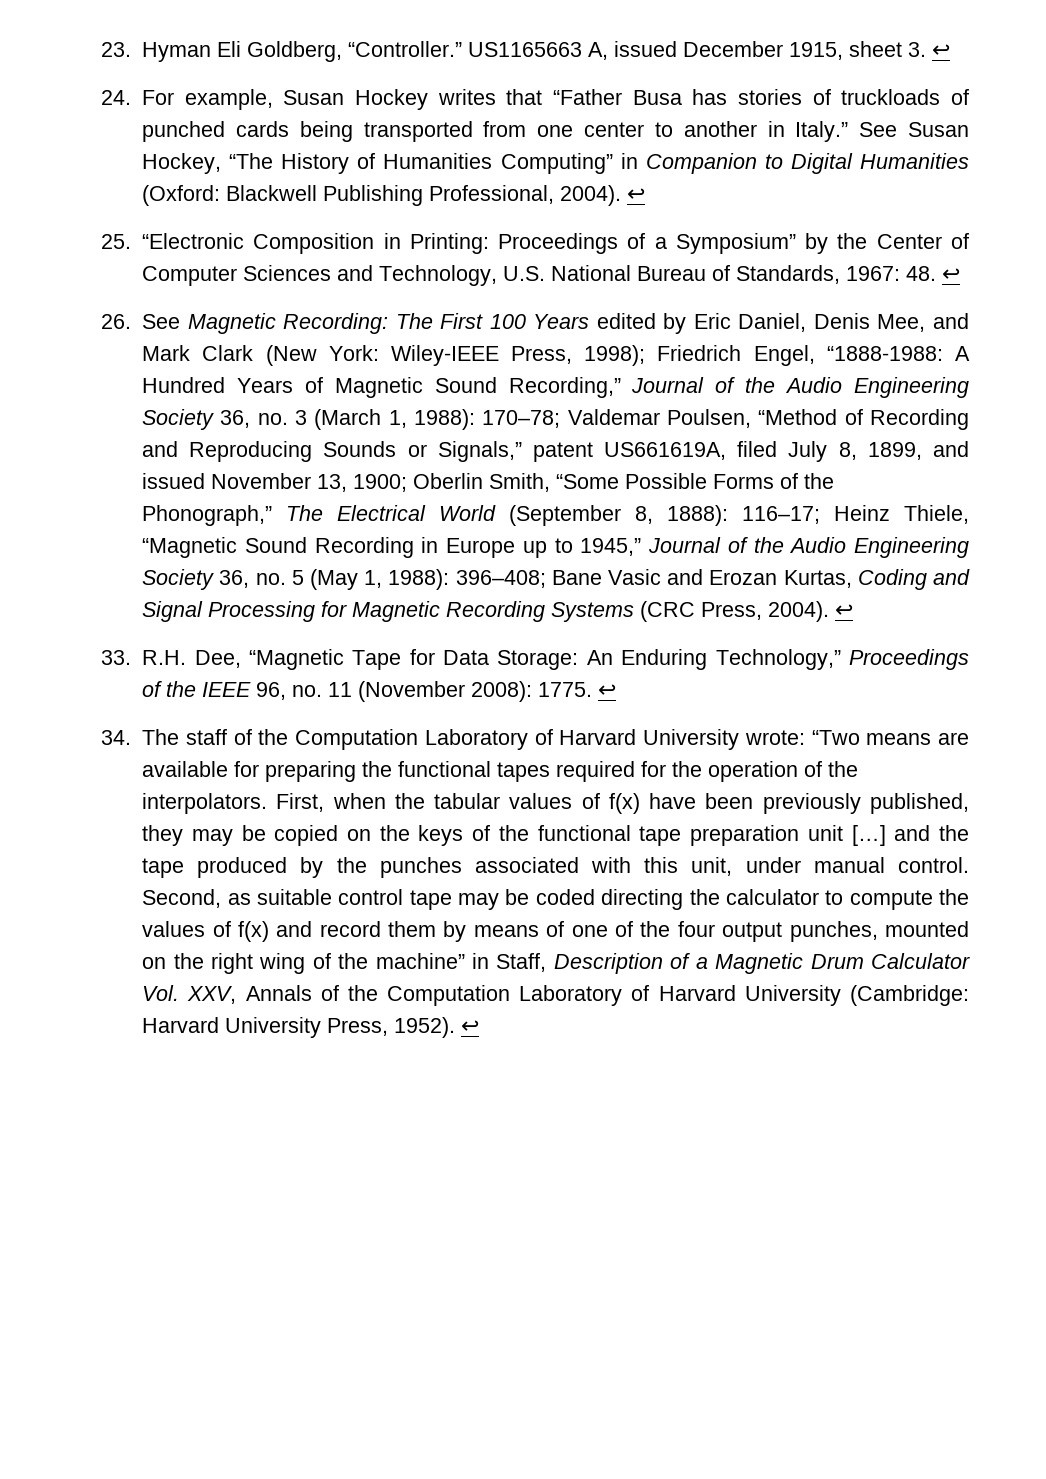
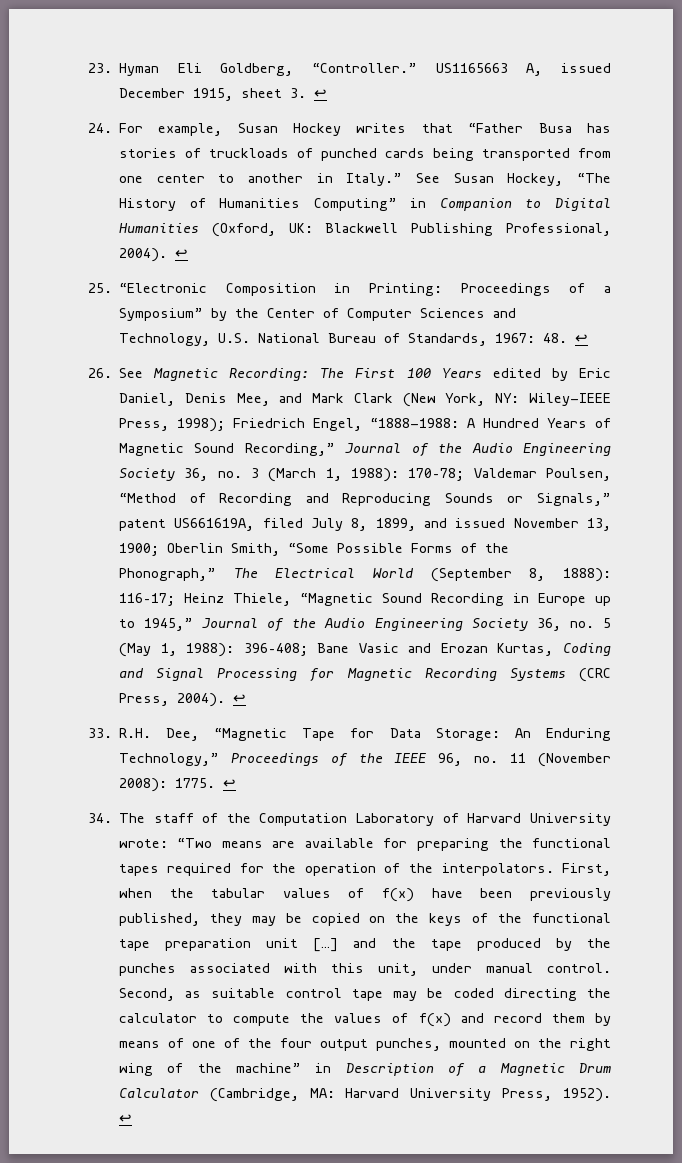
[142,185,221,206] (Oxford: -> [211,223,313,237] (Oxford, UK:
[328,345,379,361] York: -> [445,393,520,406] York, NY:
[496,953,547,972] Staff, -> (332, 1068) none
[142,985,970,1006] Vol. XXV, Annals of the Computation Laboratory of Harvard University (Cambridge: -> [209,1088,335,1102] (Cambridge, MA:

